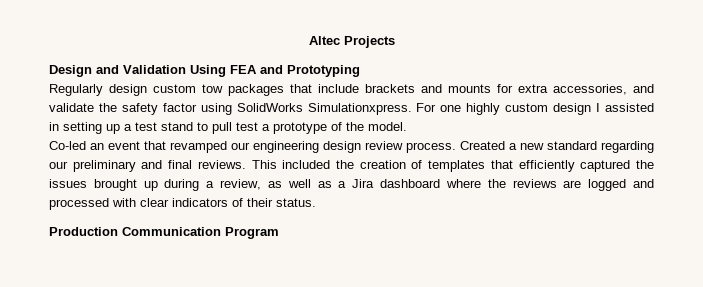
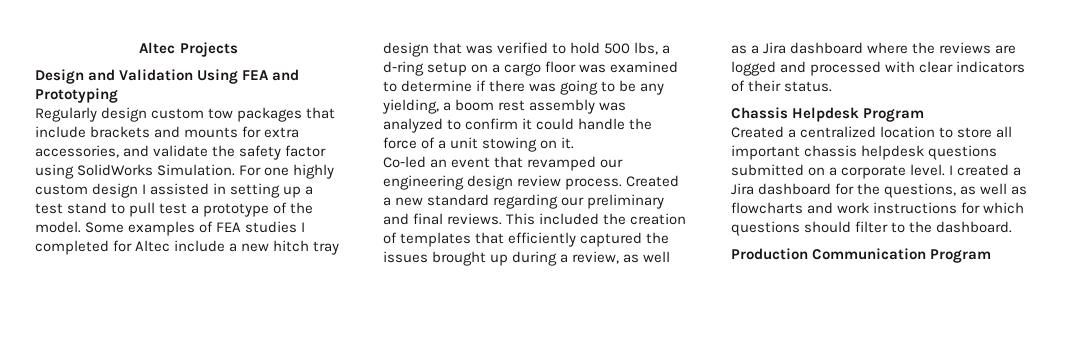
[307,103,412,115] Simulationxpress. -> [157,164,236,176] Simulation.
(407, 126) none -> [85,221,306,236] [35,240,340,255] [383,42,671,57] [383,61,679,76] [383,80,665,95] [382,99,627,114] [383,118,653,133] [383,137,575,152] Some examples of FEA studies I completed for Altec include a new hitch tray design that was verified to hold 500 lbs, a d-ring setup on a cargo floor was examined to determine if there was going to be any yielding, a boom rest assembly was analyzed to confirm it could handle the force of a unit stowing on it.
(316, 202) none -> [731,107,925,122] [731,126,1013,138] [731,145,998,160] [731,164,1022,179] [731,183,1028,198] [731,202,1025,214] [731,221,1013,236] // Chassis Helpdesk Program // Created a centralized location to store all important chassis helpdesk questions submitted on a corporate level. I created a Jira dashboard for the questions, as well as flowcharts and work instructions for which questions should filter to the dashboard.

